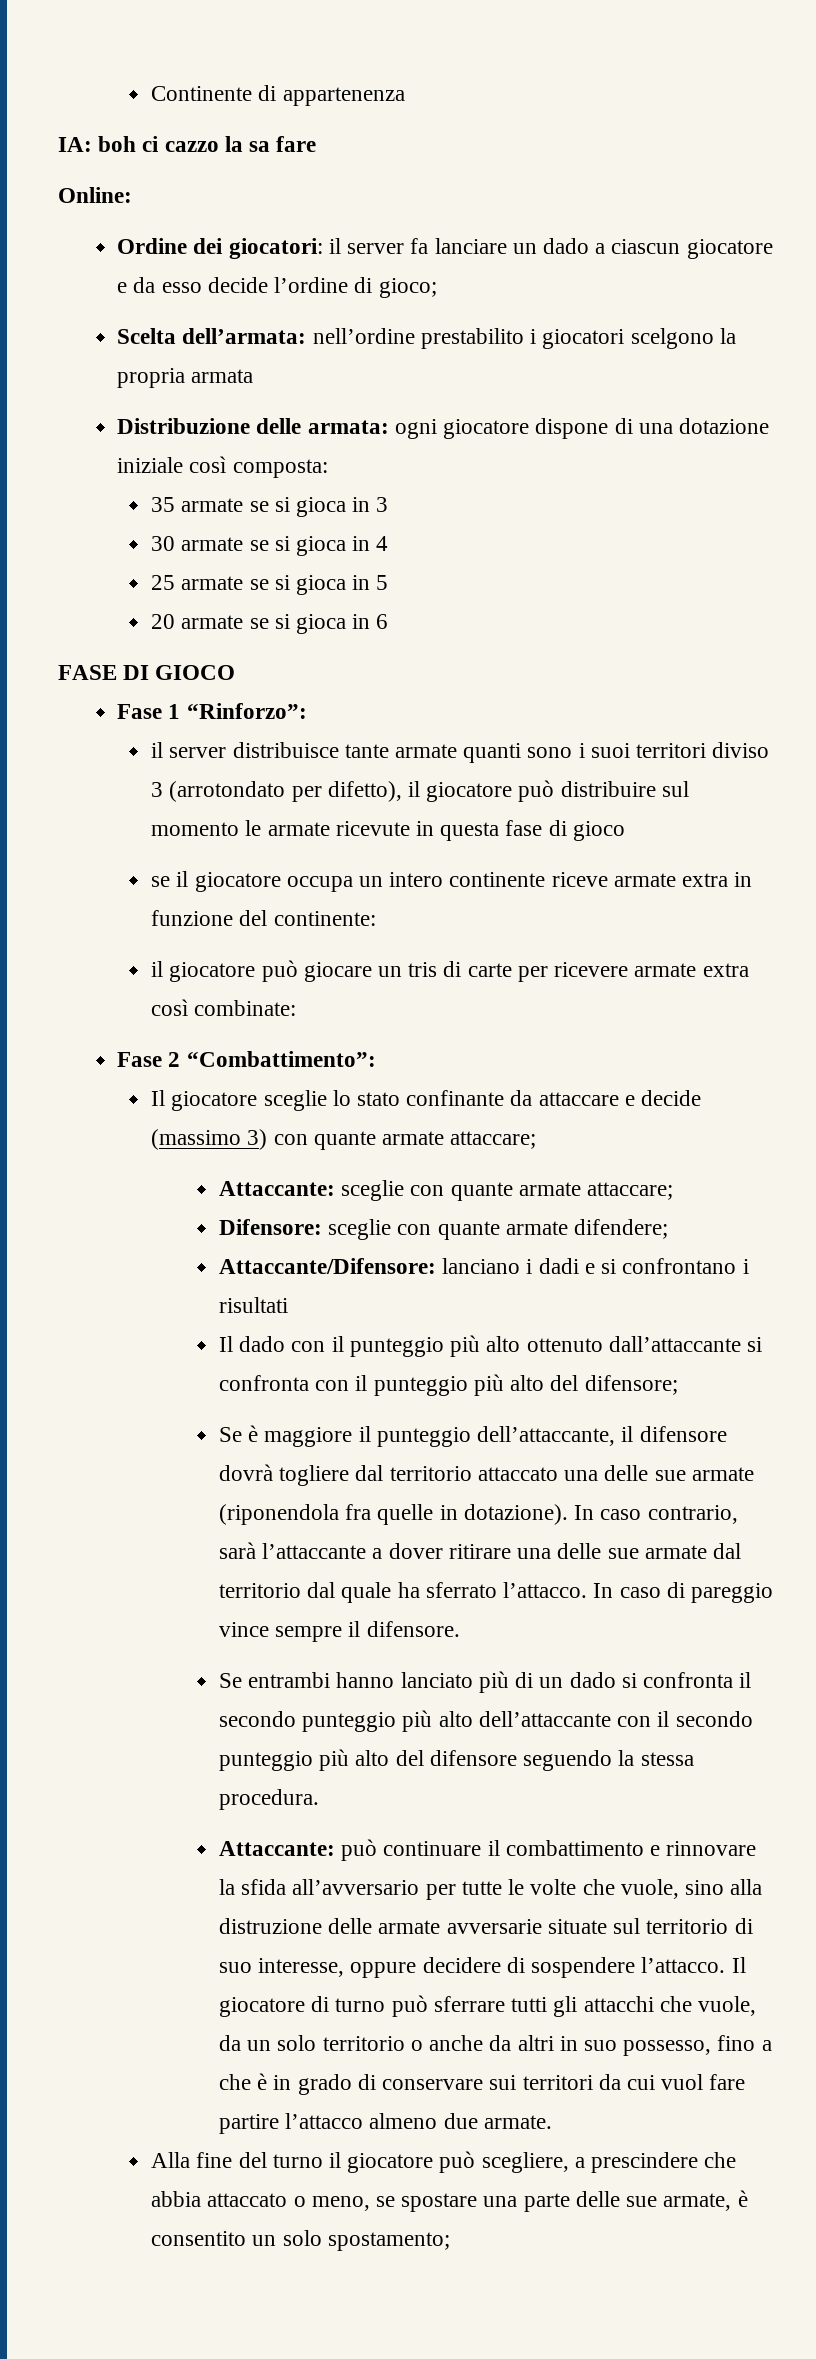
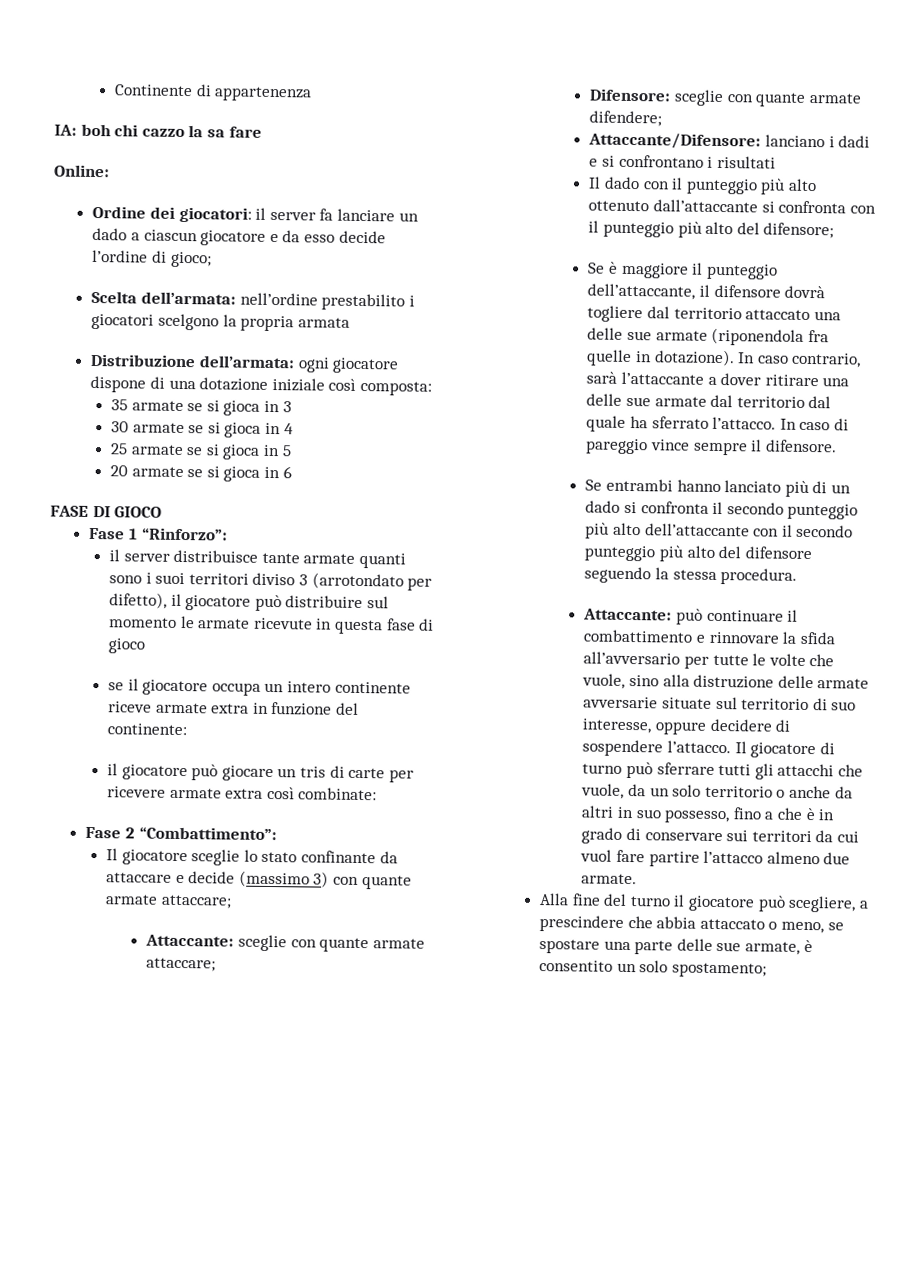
[142,136,160,152] ci -> [114,124,139,137] chi
[256,418,389,434] delle armata: -> [198,355,295,369] dell’armata:

